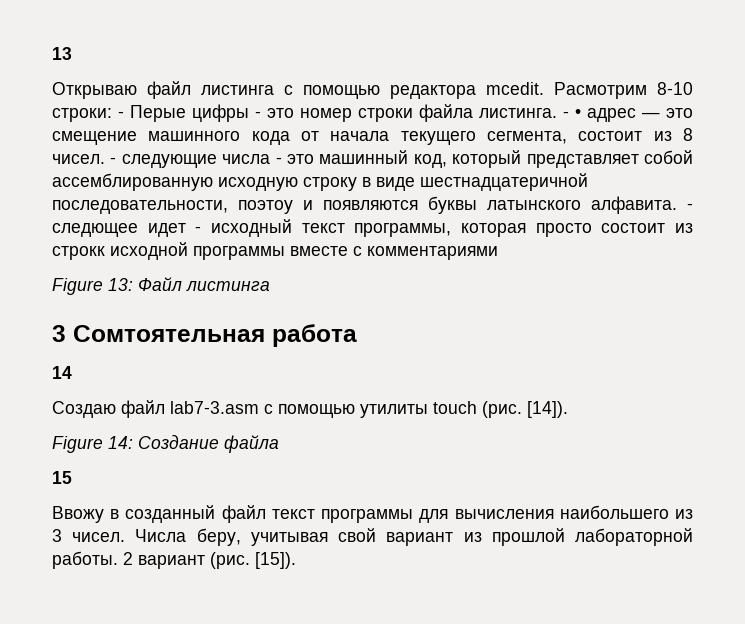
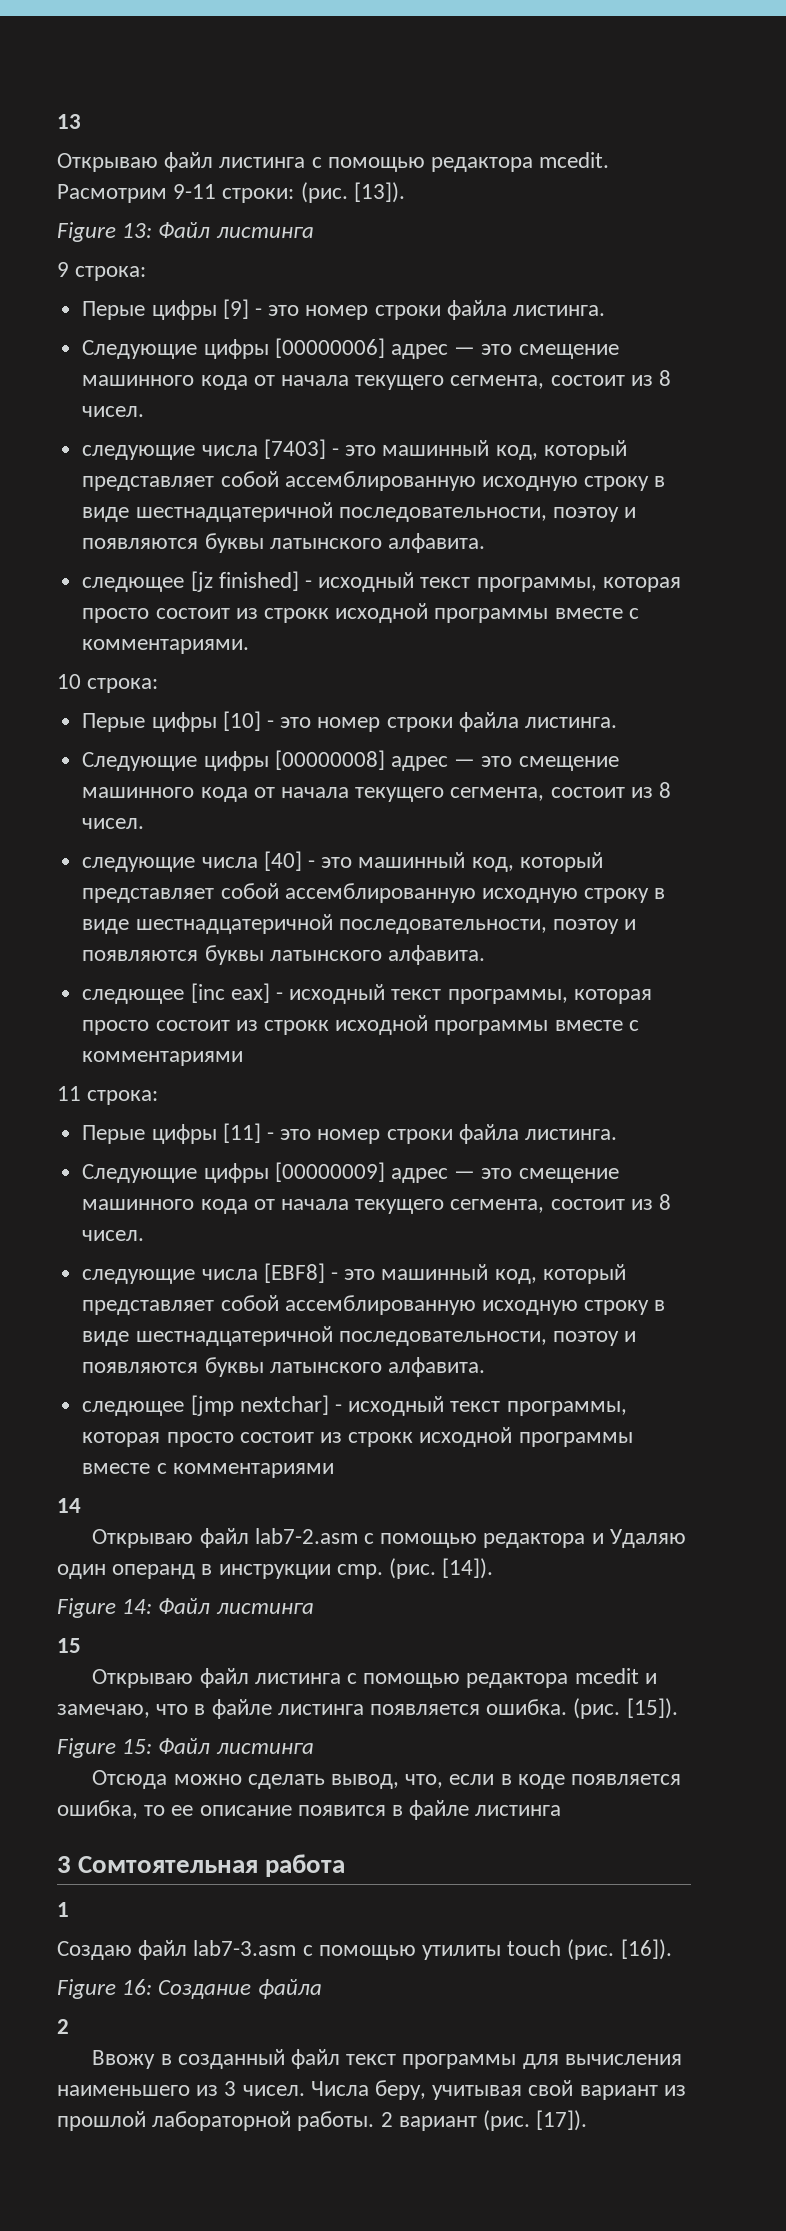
[657,82,693,95] [52,104,581,122] 8-10 строки: - Перые цифры - это номер строки файла листинга. - • -> [173,182,405,203] [57,222,314,242] [57,262,147,281] [82,299,605,320] [82,338,385,359] 9-11 строки: (рис. [13]). // Figure 13: Файл листинга // 9 строка: // Перые цифры [9] - это номер строки файла листинга. // Cледующие цифры [00000006]
[110,154,271,168] - следующие числа -> [82,439,326,460] // следующие числа [7403]
[687,203,693,210] [52,223,186,237] - следющее идет -> [82,571,681,592] [82,603,639,623] [82,639,250,654] [57,674,159,693] [82,711,617,732] [82,750,619,771] [82,782,671,802] [82,818,145,829] [82,851,603,872] [82,883,666,903] [82,914,637,934] [82,945,485,965] [82,983,270,1004] // следющее [jz finished] - исходный текст программы, которая просто состоит из строкк исходной программы вместе с комментариями. // 10 строка: // Перые цифры [10] - это номер строки файла листинга. // Cледующие цифры [00000008] адрес — это смещение машинного кода от начала текущего сегмента, состоит из 8 чисел. // следующие числа [40] - это машинный код, который представляет собой ассемблированную исходную строку в виде шестнадцатеричной последовательности, поэтоу и появляются буквы латынского алфавита. // следющее [inc eax]
[52,277,270,295] // Figure 13: Файл листинга -> [57,1086,159,1105] [82,1123,617,1144] [82,1162,619,1183] [82,1194,671,1214] [82,1230,145,1241] [82,1263,626,1284] [82,1295,666,1315] [82,1326,637,1346] [82,1357,485,1377] [82,1395,627,1416] [82,1427,633,1447] [82,1463,334,1478] [57,1498,81,1513] [92,1528,686,1548] [57,1558,494,1579] [57,1598,314,1618] [57,1638,81,1653] [92,1668,657,1688] [57,1698,678,1719] [57,1738,314,1758] [92,1770,682,1789] [57,1800,562,1820] // 11 строка: // Перые цифры [11] - это номер строки файла листинга. // Cледующие цифры [00000009] адрес — это смещение машинного кода от начала текущего сегмента, состоит из 8 чисел. // следующие числа [EBF8] - это машинный код, который представляет собой ассемблированную исходную строку в виде шестнадцатеричной последовательности, поэтоу и появляются буквы латынского алфавита. // следющее [jmp nextchar] - исходный текст программы, которая просто состоит из строкк исходной программы вместе с комментариями // 14 // Открываю файл lab7-2.asm с помощью редактора и Удаляю один операнд в инструкции cmp. (рис. [14]). // Figure 14: Файл листинга // 15 // Открываю файл листинга с помощью редактора mcedit и замечаю, что в файле листинга появляется ошибка. (рис. [15]). // Figure 15: Файл листинга // Отсюда можно сделать вывод, что, если в коде появляется ошибка, то ее описание появится в файле листинга
[52,366,72,379] 14 -> [57,1902,69,1917] 1
[527,401,568,418] [52,436,133,453] [14]). // Figure 14: -> [620,1939,672,1960] [57,1979,153,1999] [16]). // Figure 16:
[52,471,72,484] 15 -> [57,2019,69,2034] 2
[559,505,669,519] наибольшего -> [57,2085,190,2096] наименьшего
[255,552,296,569] [15]). -> [536,2110,588,2131] [17]).

